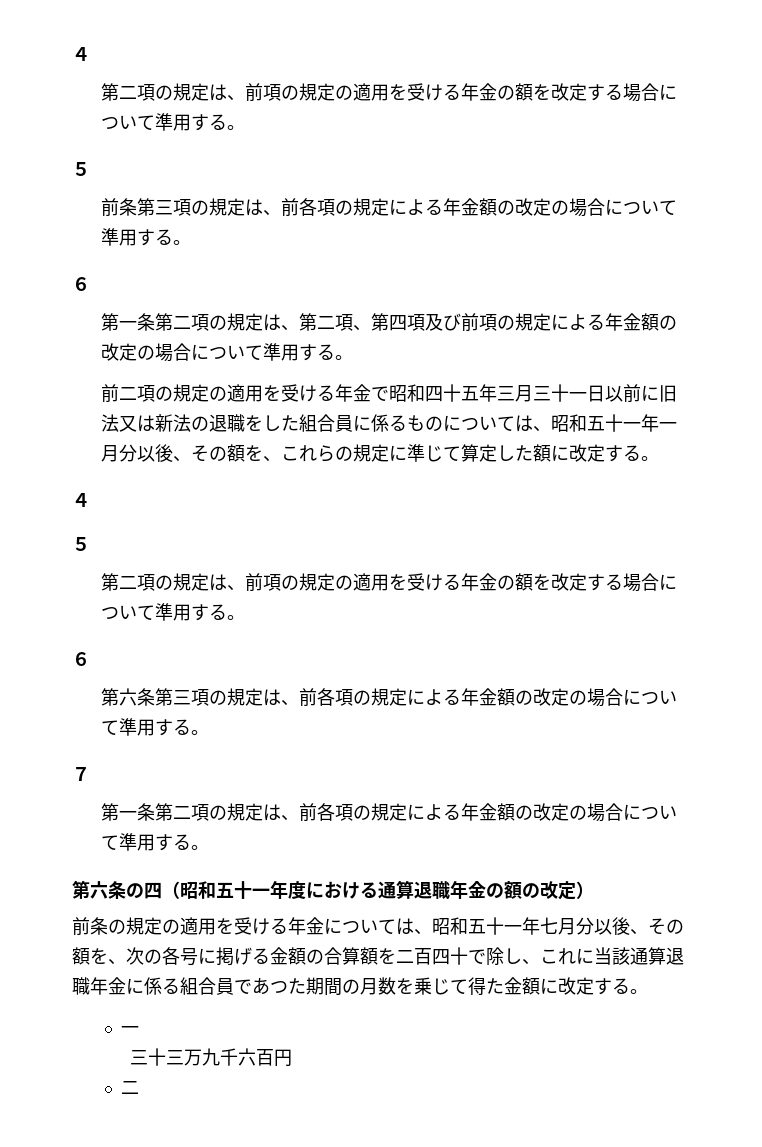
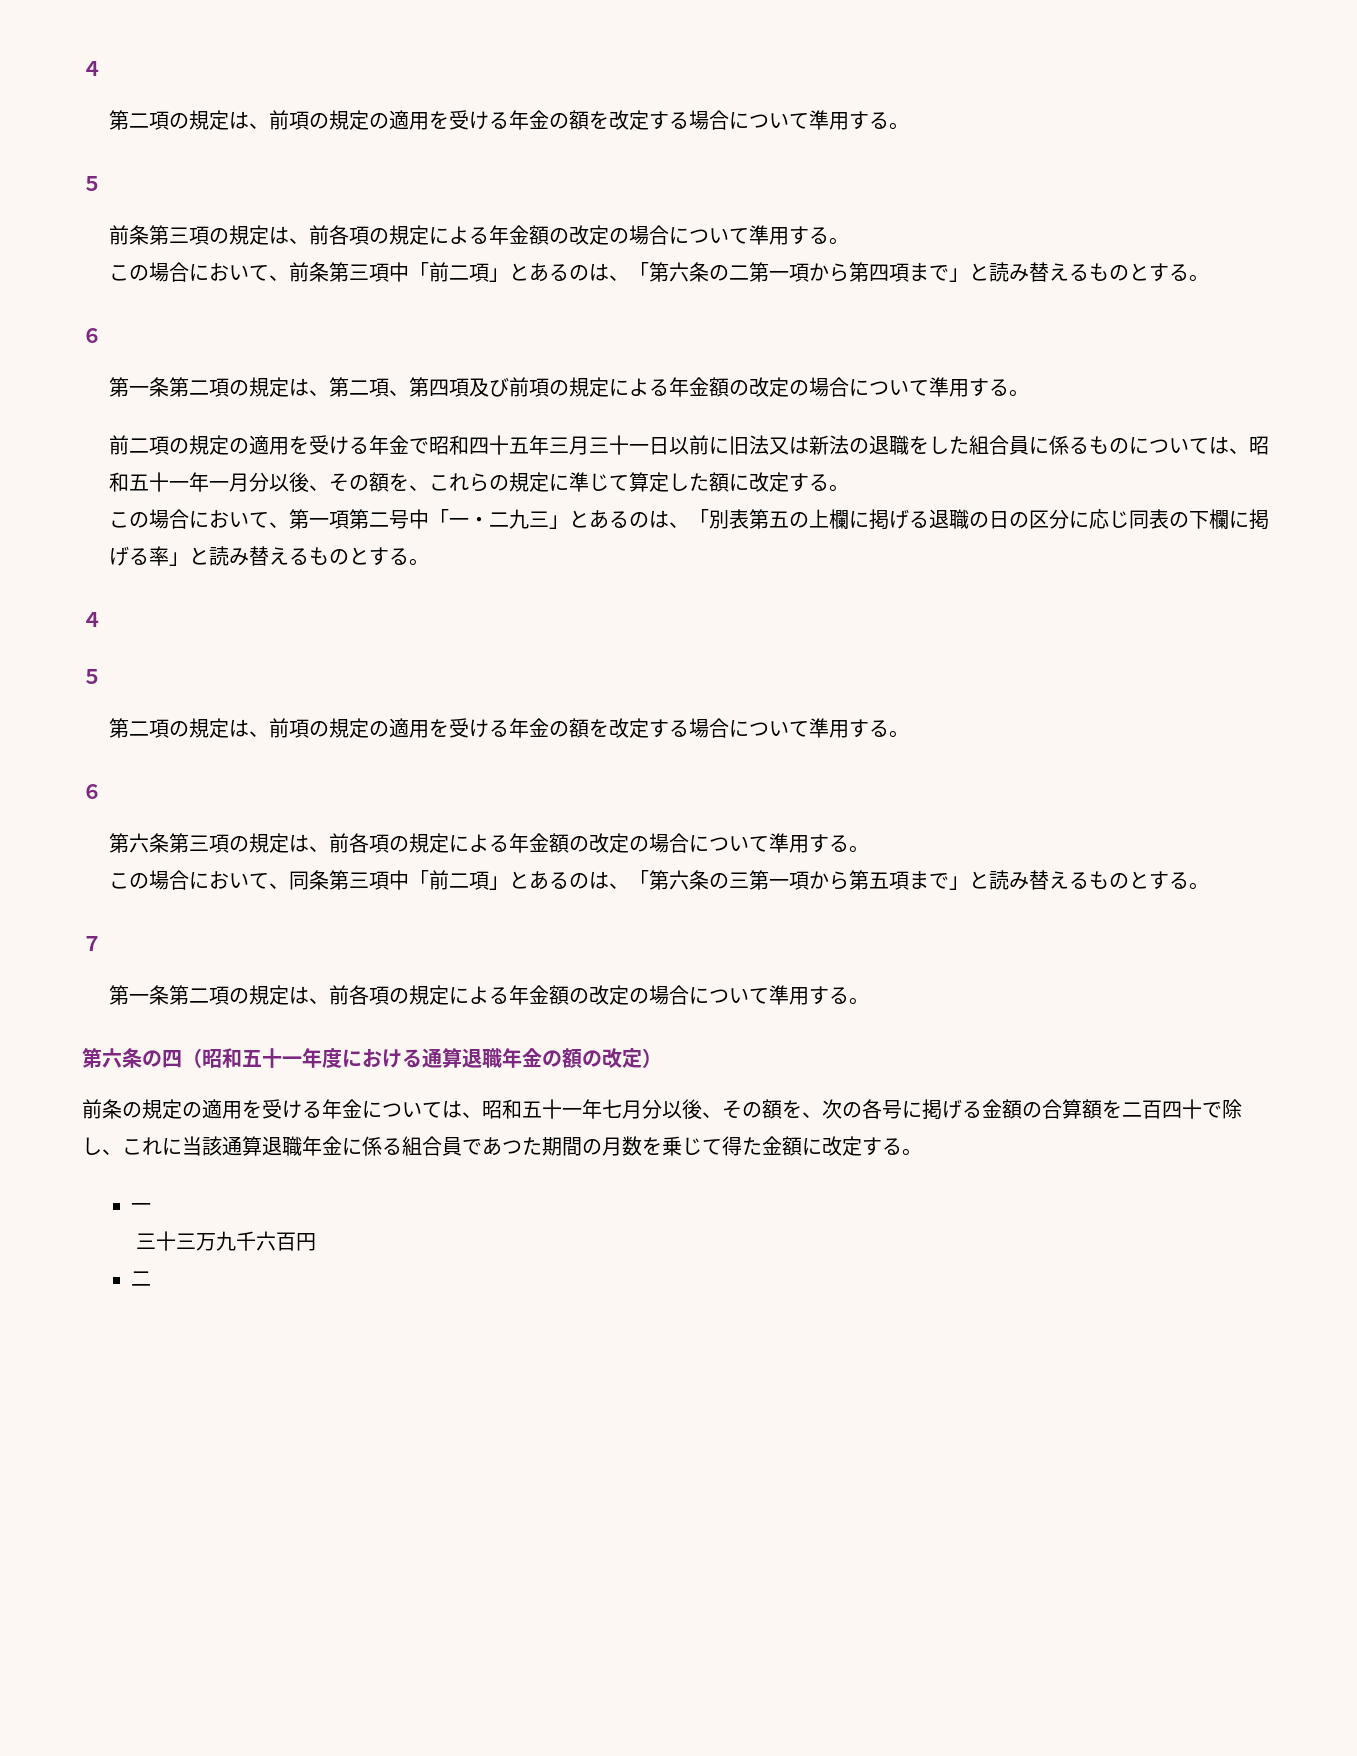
(192, 242) none -> [109,262,1210,282] // この場合において、前条第三項中「前二項」とあるのは、「第六条の二第一項から第四項まで」と読み替えるものとする。
(660, 458) none -> [109,509,1270,530] [109,546,430,566] // この場合において、第一項第二号中「一・二九三」とあるのは、「別表第五の上欄に掲げる退職の日の区分に応じ同表の下欄に掲げる率」と読み替えるものとする。
(210, 732) none -> [109,870,1210,890] // この場合において、同条第三項中「前二項」とあるのは、「第六条の三第一項から第五項まで」と読み替えるものとする。

